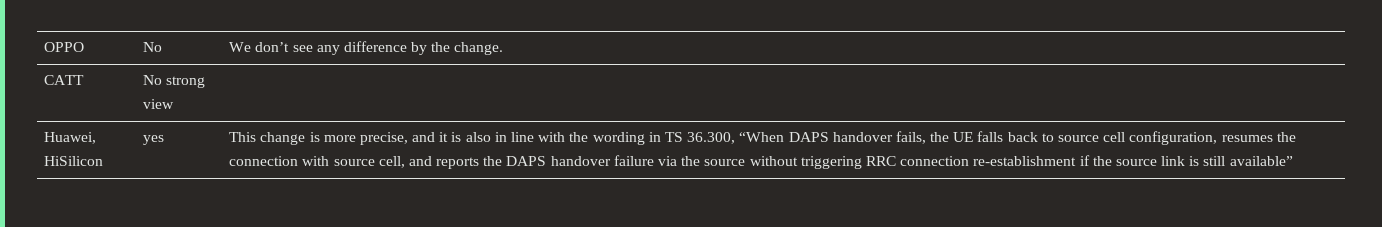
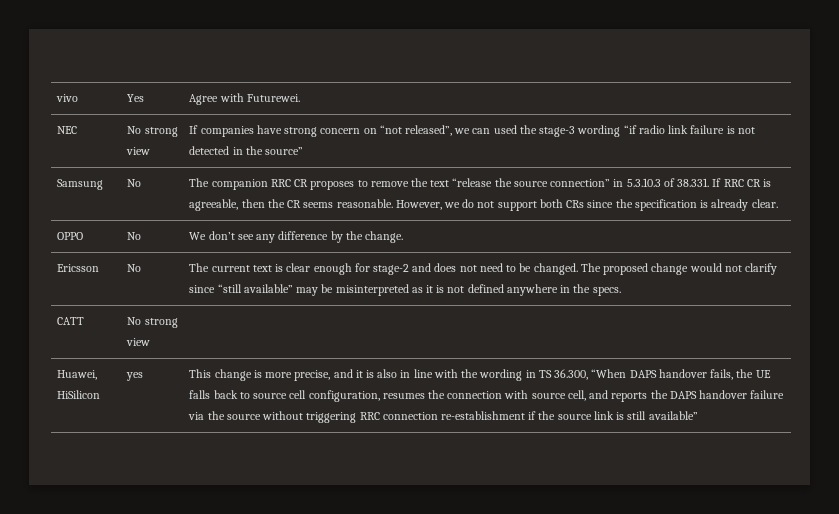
(44, 47) none -> [56,94,79,102] [127,94,145,102] [189,93,300,105] [57,126,78,134] [127,126,178,137] [126,147,151,155] [189,125,755,137] [189,146,304,155] [57,179,104,190] [127,179,142,187] [189,178,772,190] [189,199,778,211] vivo | Yes | Agree with Futurewei. // NEC | No strong view | If companies have strong concern on “not released”, we can used the stage-3 wording “if radio link failure is not detected in the source” // Samsung | No | The companion RRC CR proposes to remove the text “release the source connection” in 5.3.10.3 of 38.331. If RRC CR is agreeable, then the CR seems reasonable. However, we do not support both CRs since the specification is already clear. //
(504, 48) none -> [57,264,100,272] [127,264,142,272] [189,263,778,275] [189,284,621,296] // Ericsson | No | The current text is clear enough for stage-2 and does not need to be changed. The proposed change would not clarify since “still available” may be misinterpreted as it is not defined anywhere in the specs.

